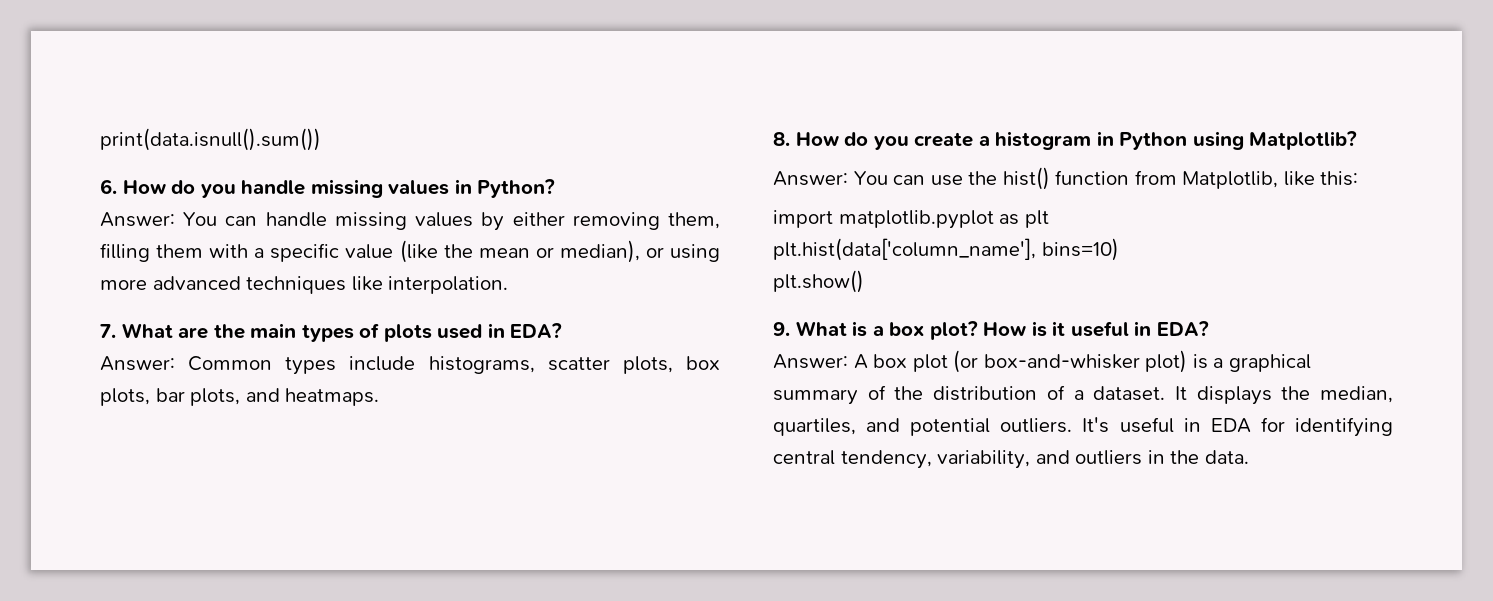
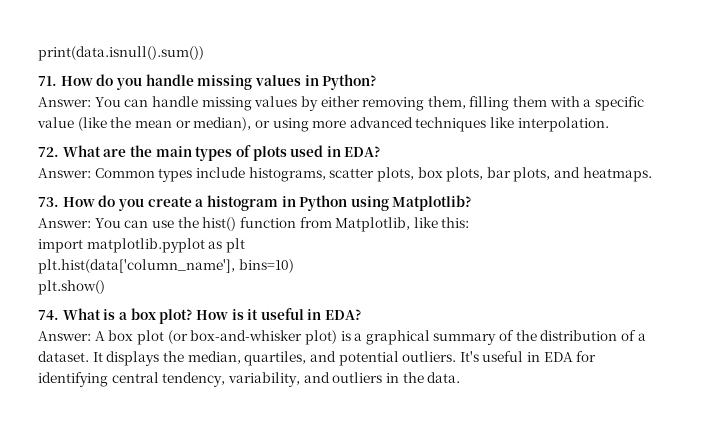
[100,179,117,194] 6. -> [38,76,57,86] 71.
[100,324,116,338] 7. -> [38,147,59,157] 72.
[773,132,790,146] 8. -> [38,197,59,207] 73.
[773,322,790,336] 9. -> [38,310,59,320] 74.

